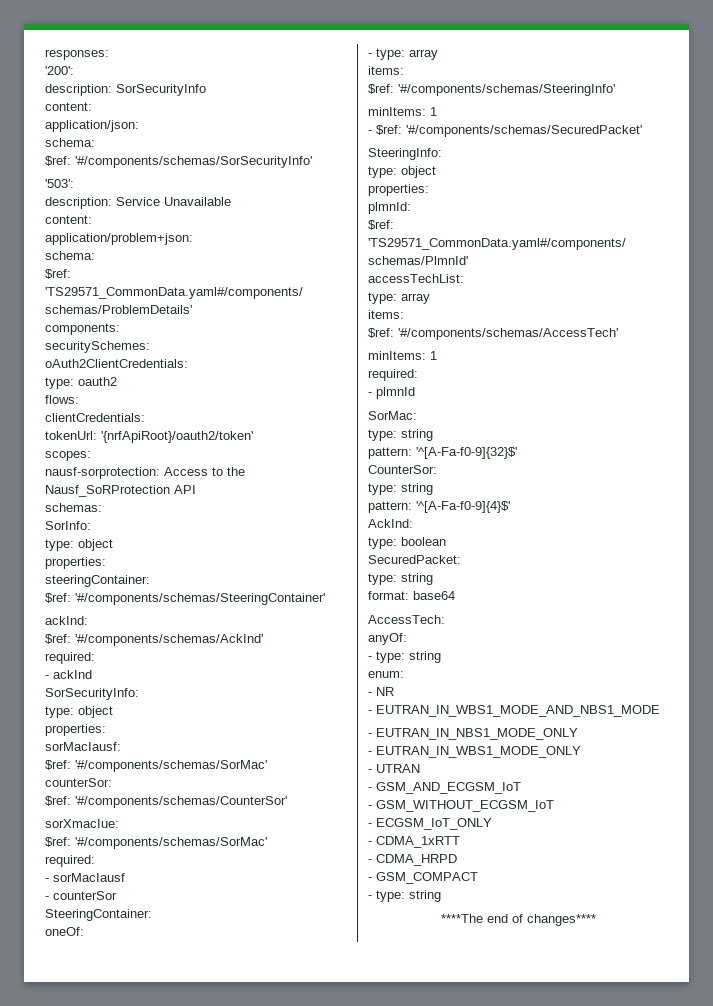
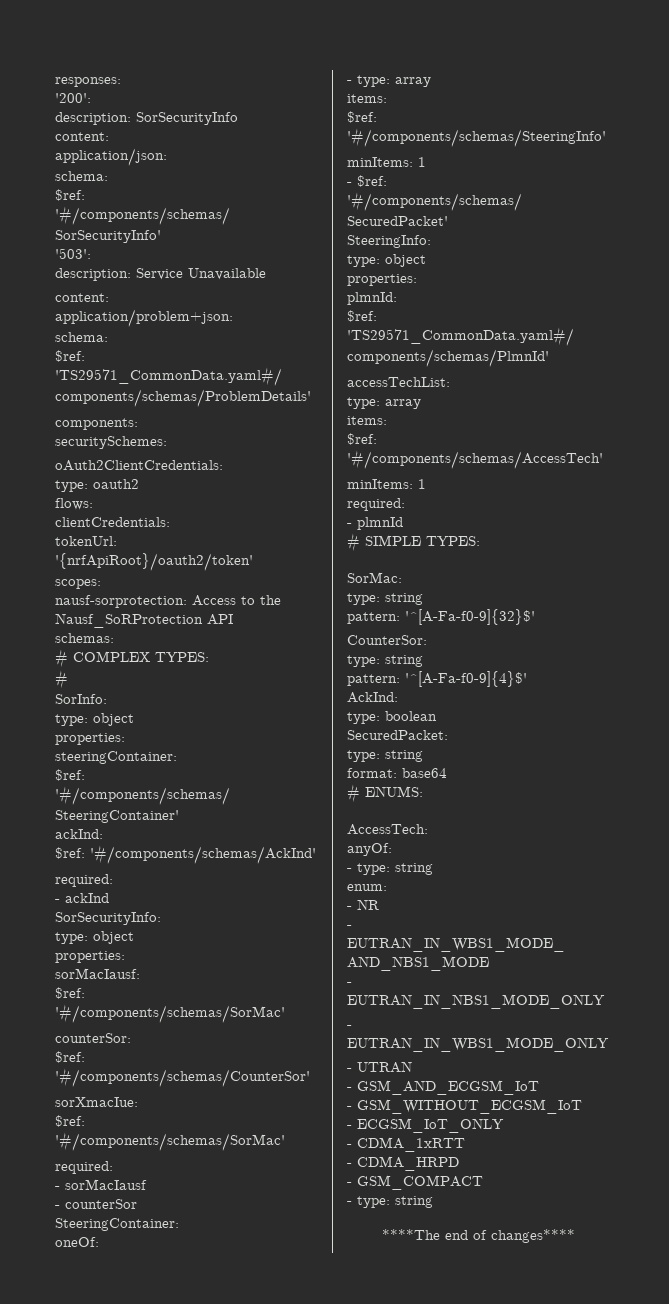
(102, 507) none -> [55,649,209,668] [55,670,68,689] // # COMPLEX TYPES: // #
(415, 393) none -> [347,533,480,552] // # SIMPLE TYPES:
(455, 595) none -> [347,784,423,803] // # ENUMS:

